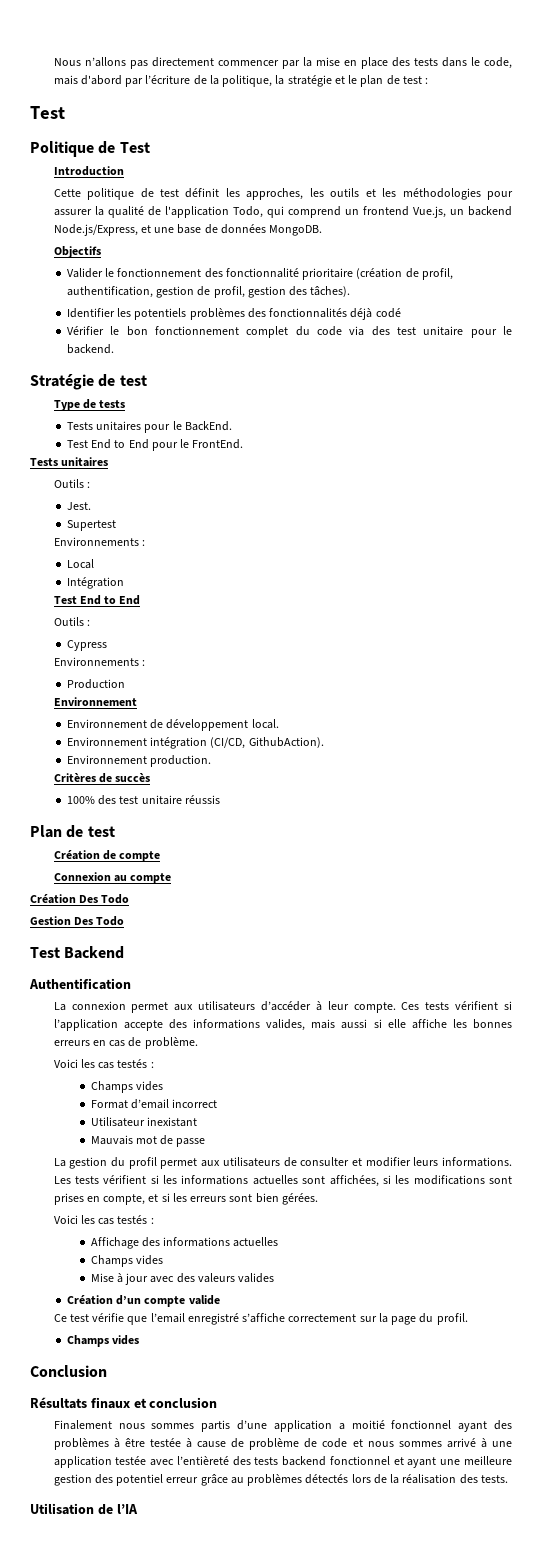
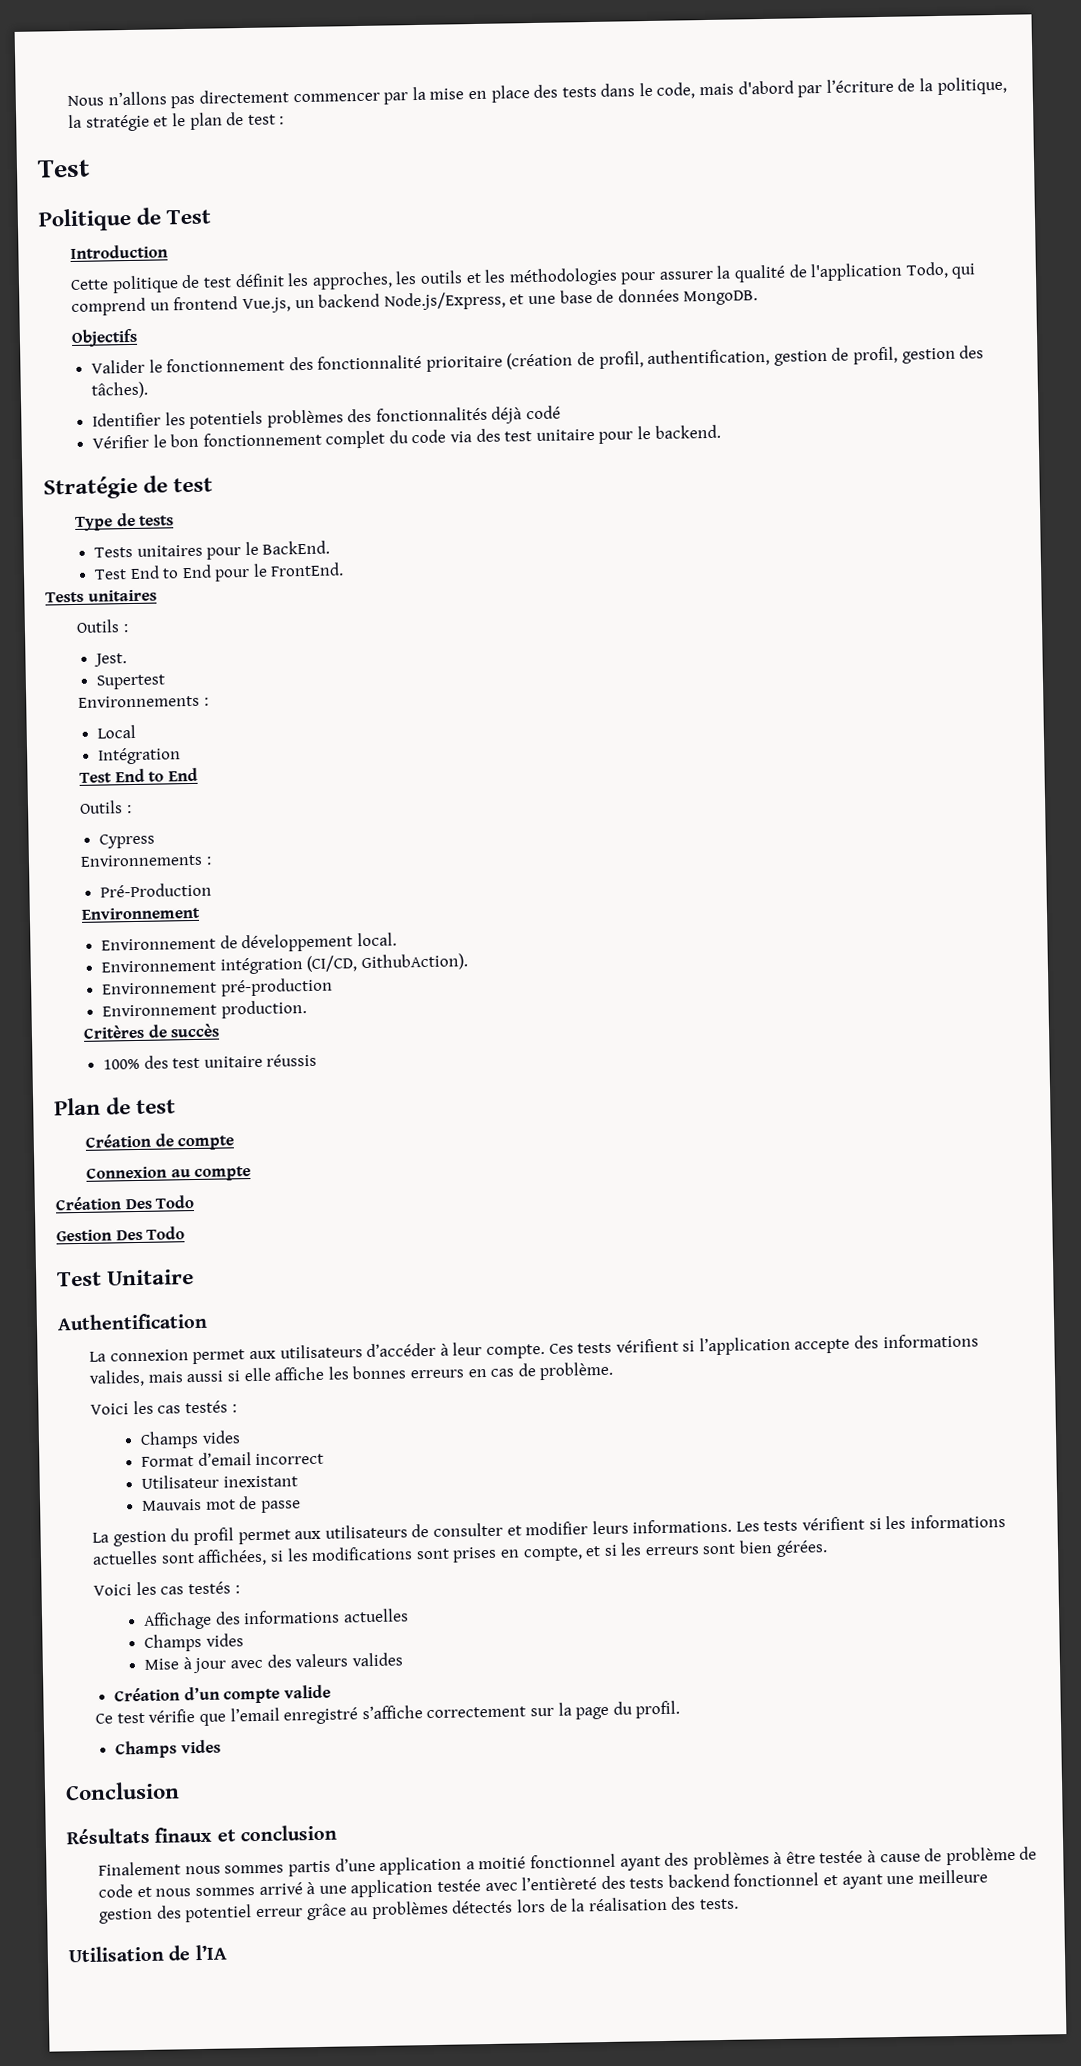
[66,679,125,689] Production -> [99,882,212,898] Pré-Production
(324, 742) none -> [101,977,333,997] // Environnement pré-production
[64,946,125,959] Backend -> [107,1269,195,1286] Unitaire

